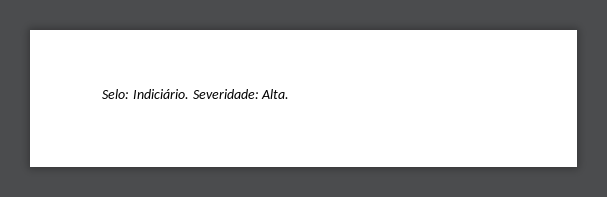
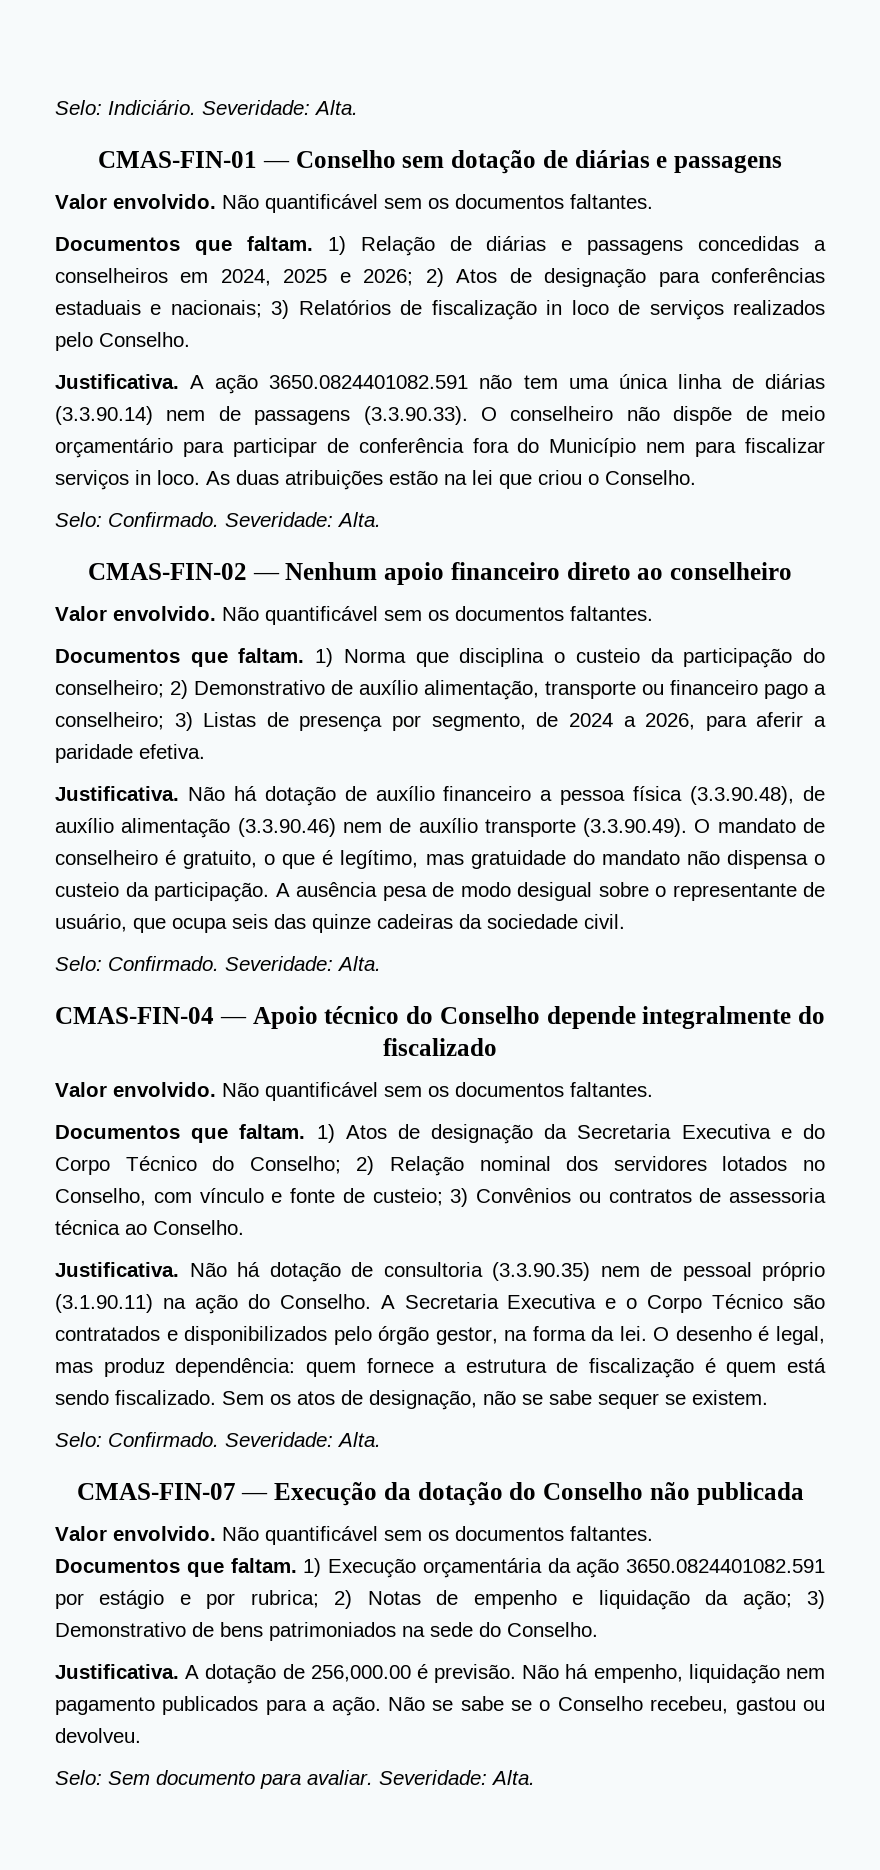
(290, 94) none -> [98,150,782,174] [55,194,653,213] [55,236,826,256] [55,268,825,288] [55,300,826,320] [55,332,190,351] [55,374,826,394] [55,406,825,425] [55,438,825,458] [55,470,696,490] [55,512,381,527] [87,562,793,585] [55,606,653,625] [55,648,826,668] [55,680,826,700] [55,712,827,732] [55,744,205,763] [55,786,826,806] [55,818,825,838] [55,850,826,869] [55,882,825,902] [55,914,625,933] [55,956,381,971] [55,1006,825,1029] [383,1038,497,1056] [55,1082,653,1101] [55,1124,825,1144] [55,1156,826,1176] [55,1188,826,1207] [55,1220,244,1235] [55,1262,825,1282] [55,1294,825,1314] [55,1326,826,1345] [55,1358,826,1378] [55,1390,768,1410] [55,1432,381,1447] [76,1482,804,1506] [55,1526,653,1545] [55,1558,825,1578] [55,1590,825,1610] [55,1622,598,1641] [55,1664,825,1684] [55,1696,825,1716] [55,1728,141,1743] [55,1770,535,1789] // CMAS-FIN-01 — Conselho sem dotação de diárias e passagens // Valor envolvido. Não quantificável sem os documentos faltantes. // Documentos que faltam. 1) Relação de diárias e passagens concedidas a conselheiros em 2024, 2025 e 2026; 2) Atos de designação para conferências estaduais e nacionais; 3) Relatórios de fiscalização in loco de serviços realizados pelo Conselho. // Justificativa. A ação 3650.0824401082.591 não tem uma única linha de diárias (3.3.90.14) nem de passagens (3.3.90.33). O conselheiro não dispõe de meio orçamentário para participar de conferência fora do Município nem para fiscalizar serviços in loco. As duas atribuições estão na lei que criou o Conselho. // Selo: Confirmado. Severidade: Alta. // CMAS-FIN-02 — Nenhum apoio financeiro direto ao conselheiro // Valor envolvido. Não quantificável sem os documentos faltantes. // Documentos que faltam. 1) Norma que disciplina o custeio da participação do conselheiro; 2) Demonstrativo de auxílio alimentação, transporte ou financeiro pago a conselheiro; 3) Listas de presença por segmento, de 2024 a 2026, para aferir a paridade efetiva. // Justificativa. Não há dotação de auxílio financeiro a pessoa física (3.3.90.48), de auxílio alimentação (3.3.90.46) nem de auxílio transporte (3.3.90.49). O mandato de conselheiro é gratuito, o que é legítimo, mas gratuidade do mandato não dispensa o custeio da participação. A ausência pesa de modo desigual sobre o representante de usuário, que ocupa seis das quinze cadeiras da sociedade civil. // Selo: Confirmado. Severidade: Alta. // CMAS-FIN-04 — Apoio técnico do Conselho depende integralmente do fiscalizado // Valor envolvido. Não quantificável sem os documentos faltantes. // Documentos que faltam. 1) Atos de designação da Secretaria Executiva e do Corpo Técnico do Conselho; 2) Relação nominal dos servidores lotados no Conselho, com vínculo e fonte de custeio; 3) Convênios ou contratos de assessoria técnica ao Conselho. // Justificativa. Não há dotação de consultoria (3.3.90.35) nem de pessoal próprio (3.1.90.11) na ação do Conselho. A Secretaria Executiva e o Corpo Técnico são contratados e disponibilizados pelo órgão gestor, na forma da lei. O desenho é legal, mas produz dependência: quem fornece a estrutura de fiscalização é quem está sendo fiscalizado. Sem os atos de designação, não se sabe sequer se existem. // Selo: Confirmado. Severidade: Alta. // CMAS-FIN-07 — Execução da dotação do Conselho não publicada // Valor envolvido. Não quantificável sem os documentos faltantes. // Documentos que faltam. 1) Execução orçamentária da ação 3650.0824401082.591 por estágio e por rubrica; 2) Notas de empenho e liquidação da ação; 3) Demonstrativo de bens patrimoniados na sede do Conselho. // Justificativa. A dotação de 256,000.00 é previsão. Não há empenho, liquidação nem pagamento publicados para a ação. Não se sabe se o Conselho recebeu, gastou ou devolveu. // Selo: Sem documento para avaliar. Severidade: Alta.

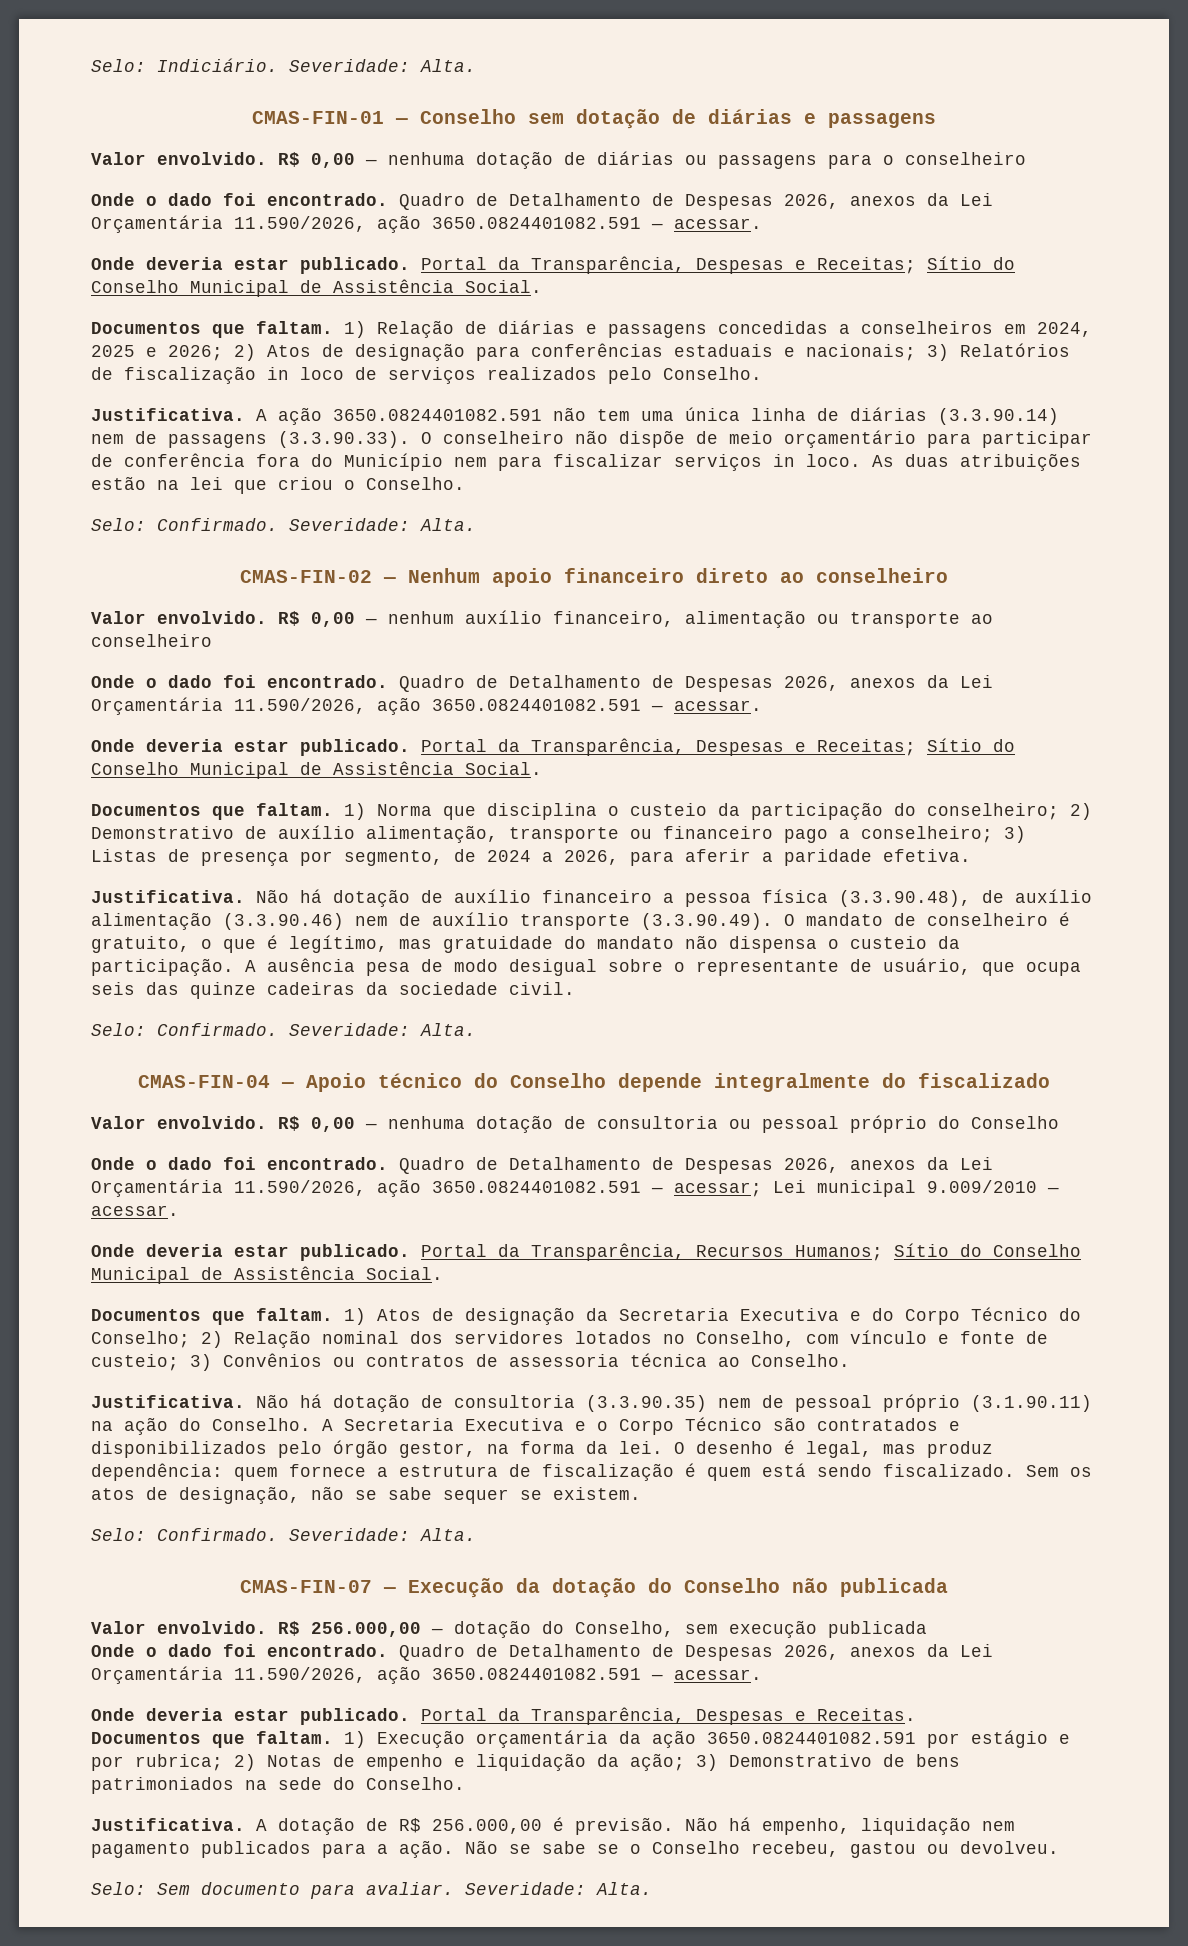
[222,194,653,213] Não quantificável sem os documentos faltantes. -> [278,151,1026,169] [91,193,993,210] [91,215,762,233] [91,256,1015,274] [91,279,542,297] R$ 0,00 — nenhuma dotação de diárias ou passagens para o conselheiro // Onde o dado foi encontrado. Quadro de Detalhamento de Despesas 2026, anexos da Lei Orçamentária 11.590/2026, ação 3650.0824401082.591 — acessar. // Onde deveria estar publicado. Portal da Transparência, Despesas e Receitas; Sítio do Conselho Municipal de Assistência Social.
[222,606,653,625] Não quantificável sem os documentos faltantes. -> [278,610,993,628] [91,634,212,647] [91,675,993,692] [91,697,762,715] [91,738,1015,756] [91,761,542,779] R$ 0,00 — nenhum auxílio financeiro, alimentação ou transporte ao conselheiro // Onde o dado foi encontrado. Quadro de Detalhamento de Despesas 2026, anexos da Lei Orçamentária 11.590/2026, ação 3650.0824401082.591 — acessar. // Onde deveria estar publicado. Portal da Transparência, Despesas e Receitas; Sítio do Conselho Municipal de Assistência Social.
[222,1082,653,1101] Não quantificável sem os documentos faltantes. -> [278,1115,1059,1133] [91,1157,993,1174] [91,1179,1059,1197] [91,1205,179,1216] [91,1243,1081,1261] [91,1266,443,1284] R$ 0,00 — nenhuma dotação de consultoria ou pessoal próprio do Conselho // Onde o dado foi encontrado. Quadro de Detalhamento de Despesas 2026, anexos da Lei Orçamentária 11.590/2026, ação 3650.0824401082.591 — acessar; Lei municipal 9.009/2010 — acessar. // Onde deveria estar publicado. Portal da Transparência, Recursos Humanos; Sítio do Conselho Municipal de Assistência Social.
[222,1526,653,1545] Não quantificável sem os documentos faltantes. -> [278,1620,927,1638] [91,1644,993,1661] [91,1666,762,1684] [91,1707,916,1725] R$ 256.000,00 — dotação do Conselho, sem execução publicada // Onde o dado foi encontrado. Quadro de Detalhamento de Despesas 2026, anexos da Lei Orçamentária 11.590/2026, ação 3650.0824401082.591 — acessar. // Onde deveria estar publicado. Portal da Transparência, Despesas e Receitas.
[310,1665,411,1682] 256,000.00 -> [399,1818,542,1834] R$ 256.000,00

